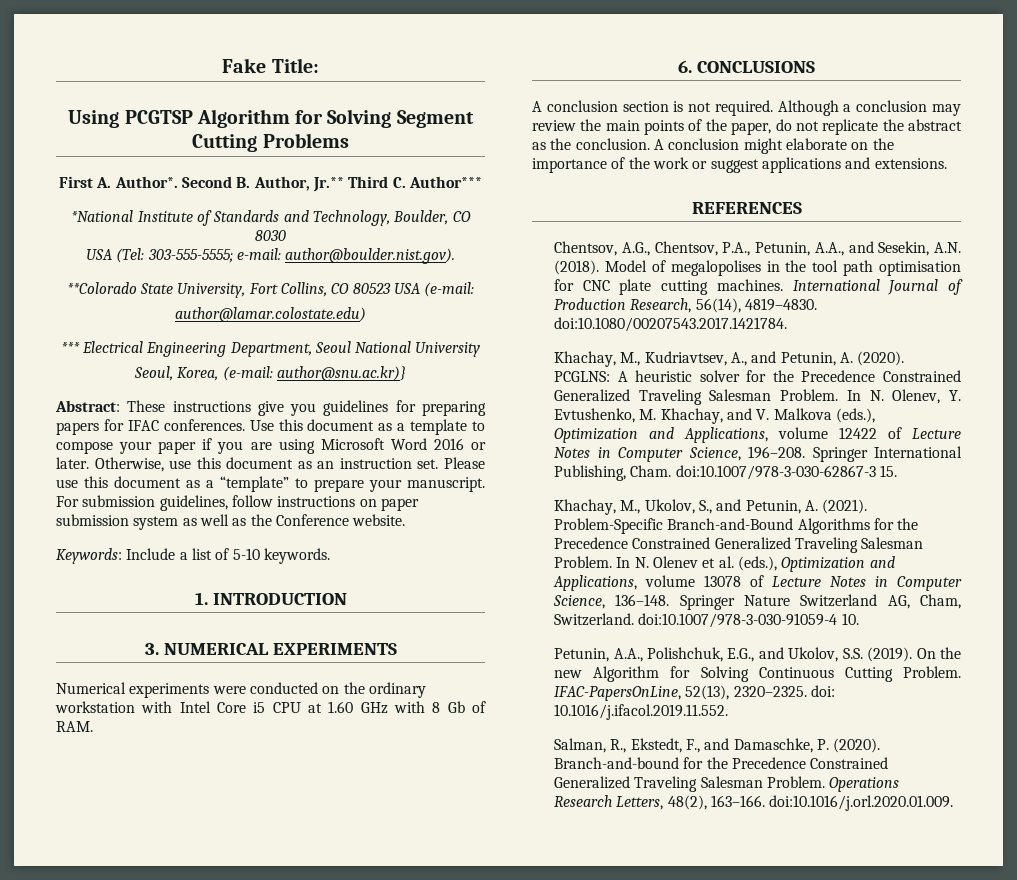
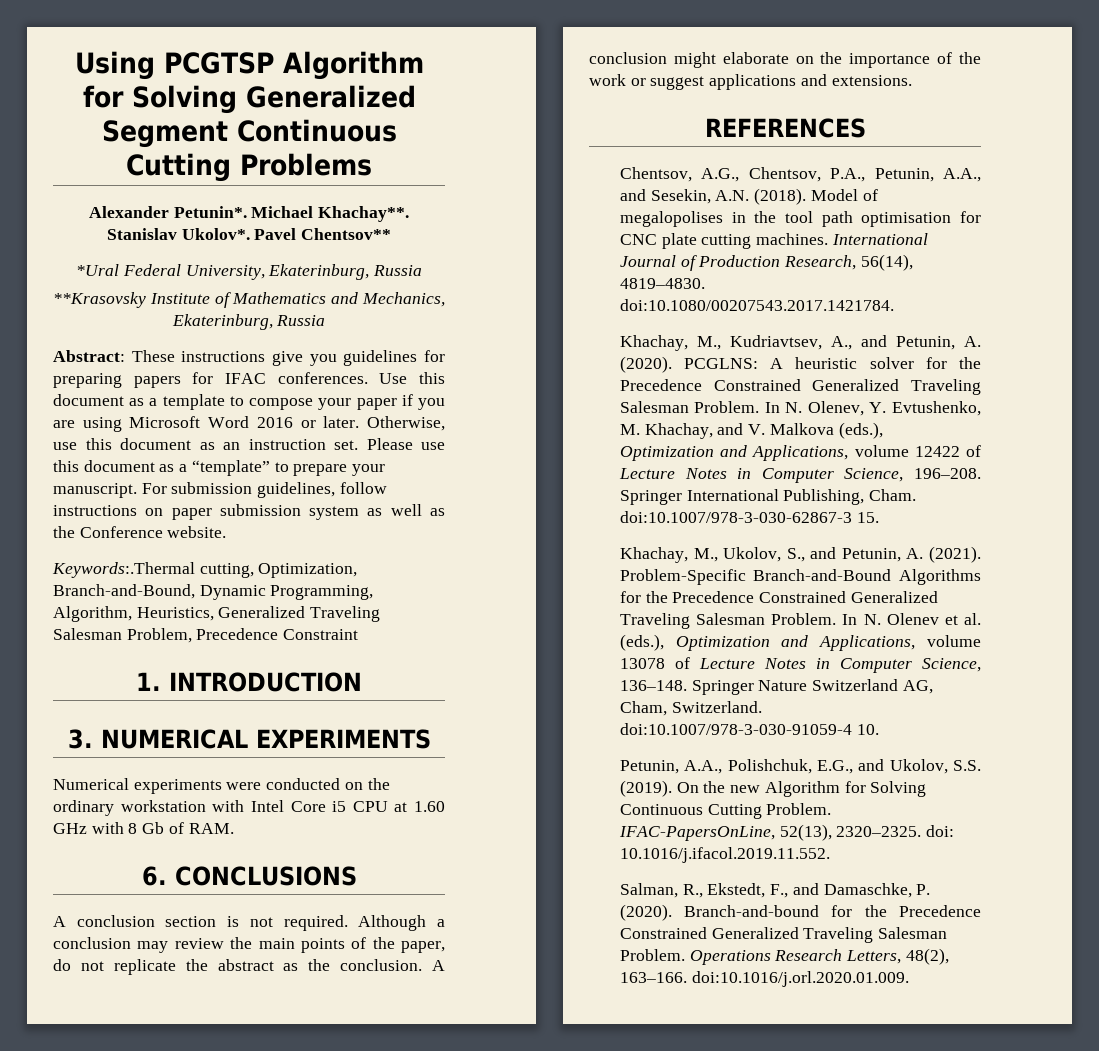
[222,58,319,73] Fake Title: // -> (74, 65) none
[396,110,474,128] Segment -> [245,85,416,108] [101,119,397,148] Generalized Segment Continuous
[59,176,482,192] [71,210,471,226] [255,230,286,241] [85,248,456,264] [66,282,475,298] [175,307,366,322] [60,341,481,357] [134,366,406,381] First A. Author*. Second B. Author, Jr.** Third C. Author*** // *National Institute of Standards and Technology, Boulder, CO 8030 // USA (Tel: 303-555-5555; e-mail: author@boulder.nist.gov). // **Colorado State University, Fort Collins, CO 80523 USA (e-mail: // author@lamar.colostate.edu) // *** Electrical Engineering Department, Seoul National University // Seoul, Korea, (e-mail: author@snu.ac.kr)} -> [88,206,410,222] [106,228,392,240] [76,264,422,280] [53,292,445,308] [171,314,326,330] Alexander Petunin*. Michael Khachay**. Stanislav Ukolov*. Pavel Chentsov** // *Ural Federal University, Ekaterinburg, Russia // **Krasovsky Institute of Mathematics and Mechanics, Ekaterinburg, Russia
[56,548,330,564] Keywords: Include a list of 5-10 keywords. -> [52,562,358,578] [53,584,374,600] [53,606,381,622] [53,628,359,643] Keywords:.Thermal cutting, Optimization, Branch-and-Bound, Dynamic Programming, Algorithm, Heuristics, Generalized Traveling Salesman Problem, Precedence Constraint

